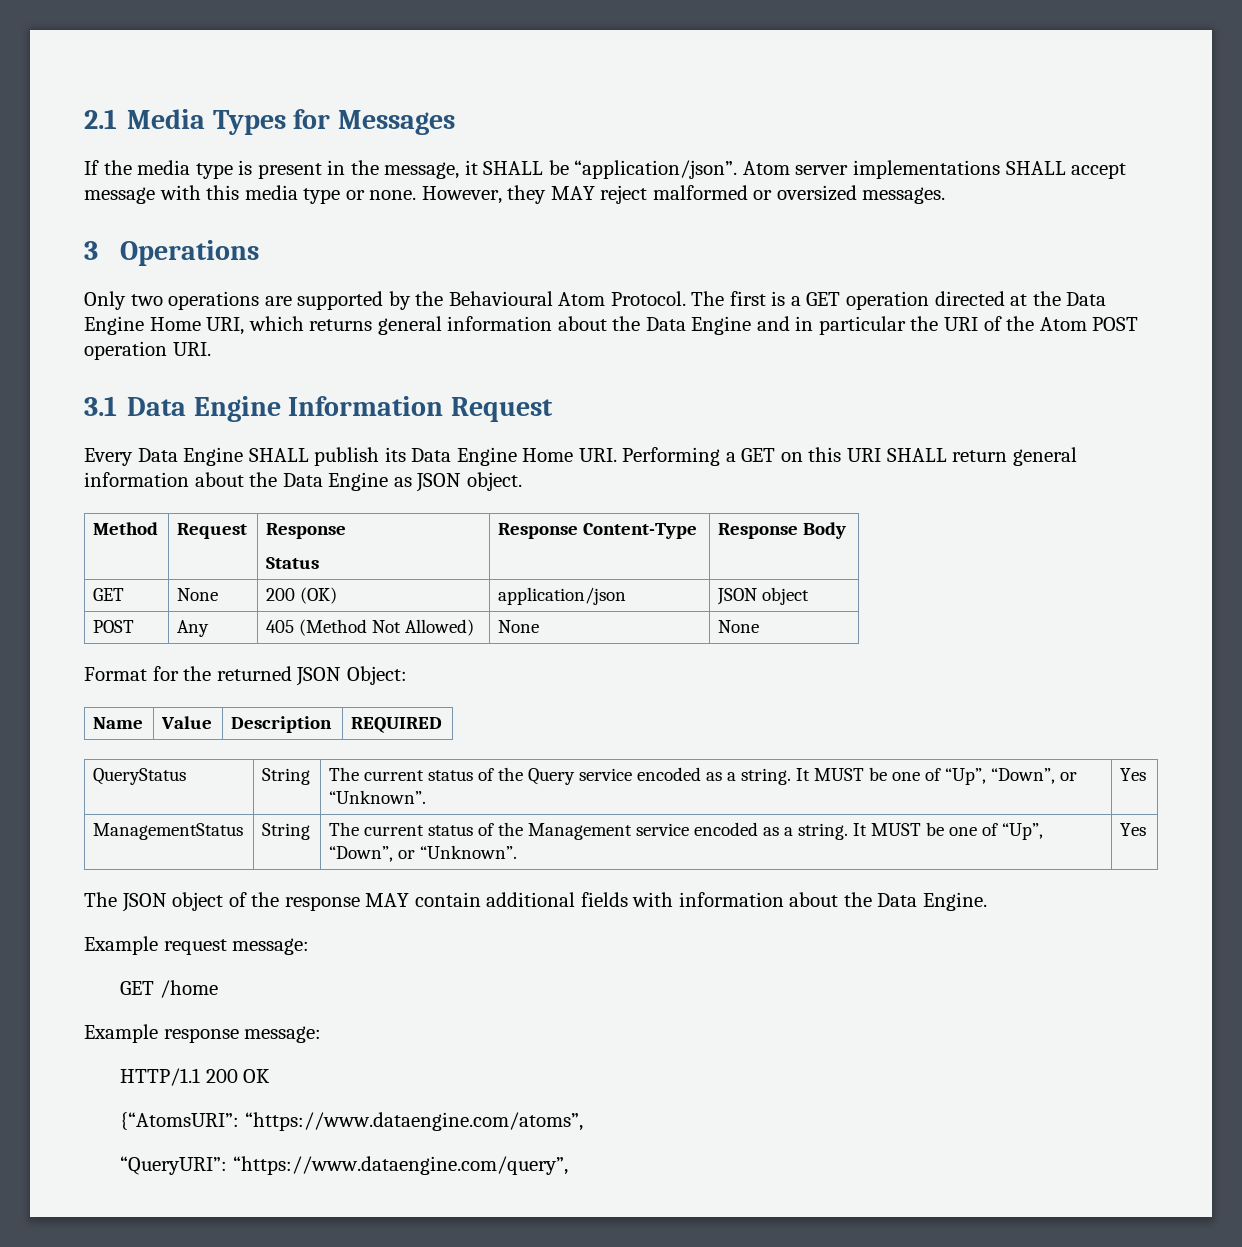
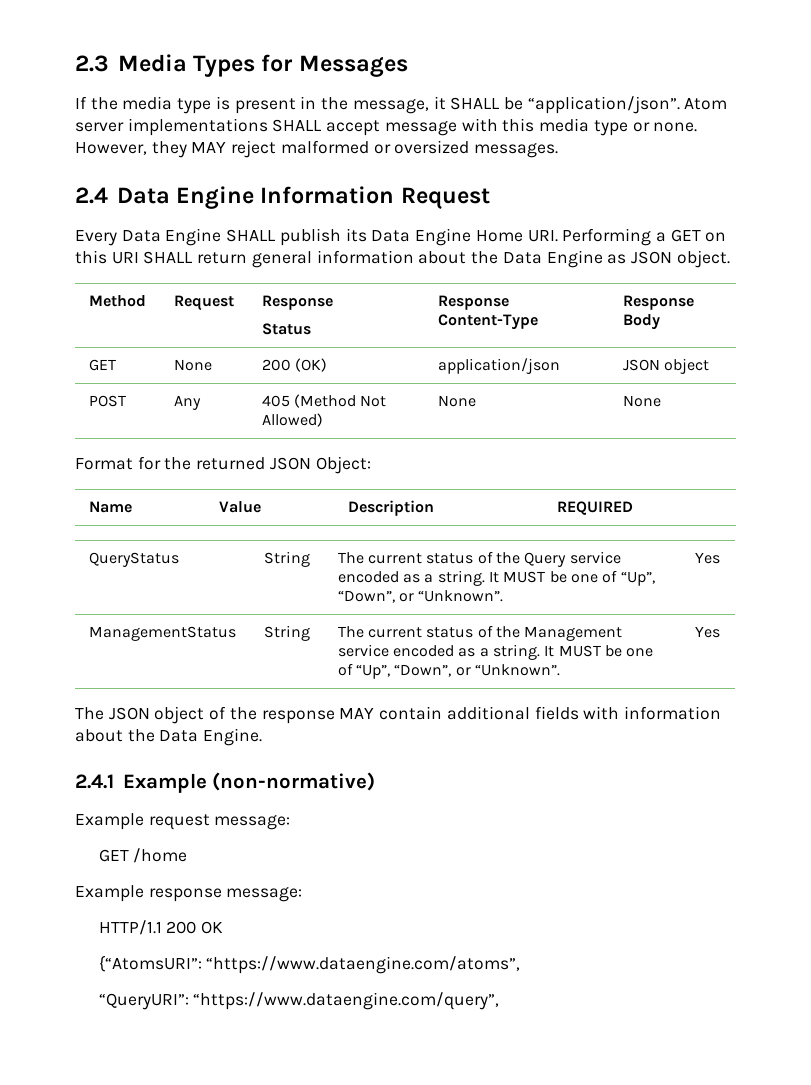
[84,109,117,129] 2.1 -> [75,55,109,72] 2.3
[84,240,260,266] [84,291,1107,310] [84,316,1139,335] [84,341,211,360] [84,396,117,416] 3 Operations // Only two operations are supported by the Behavioural Atom Protocol. The first is a GET operation directed at the Data Engine Home URI, which returns general information about the Data Engine and in particular the URI of the Atom POST operation URI. // 3.1 -> [75,187,108,204] 2.4
(988, 901) none -> [75,772,376,793] // 2.4.1 Example (non-normative)

